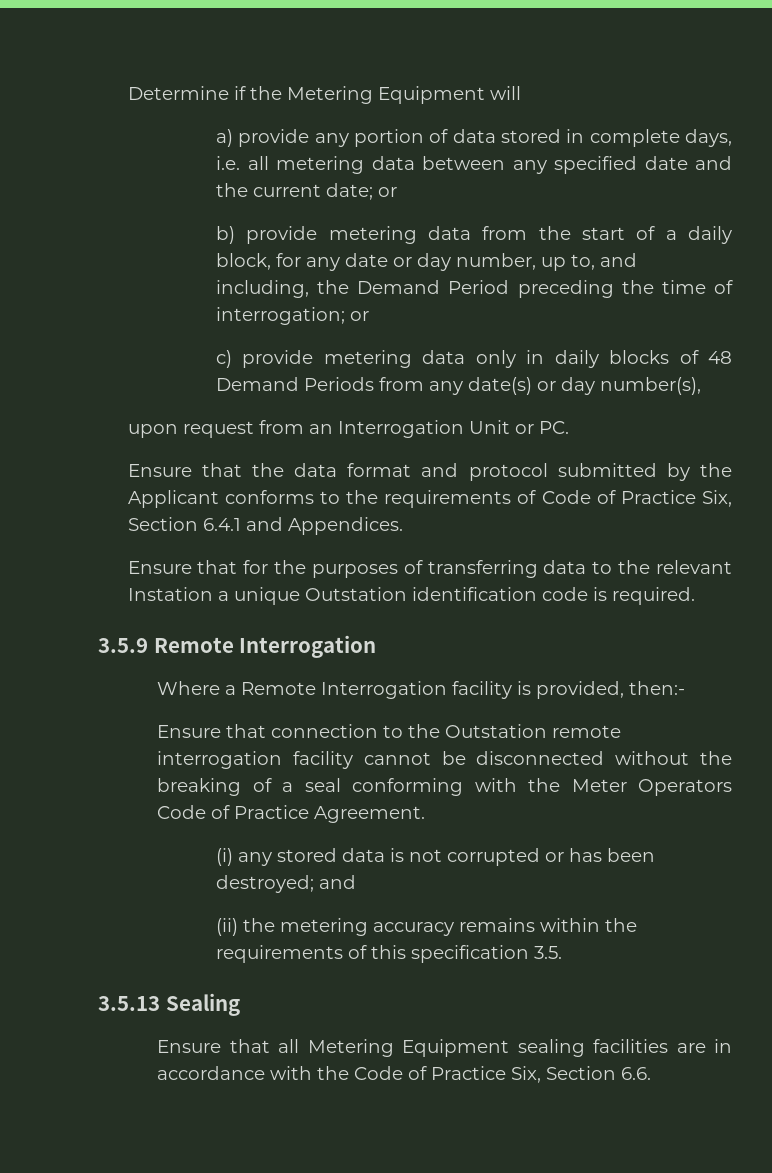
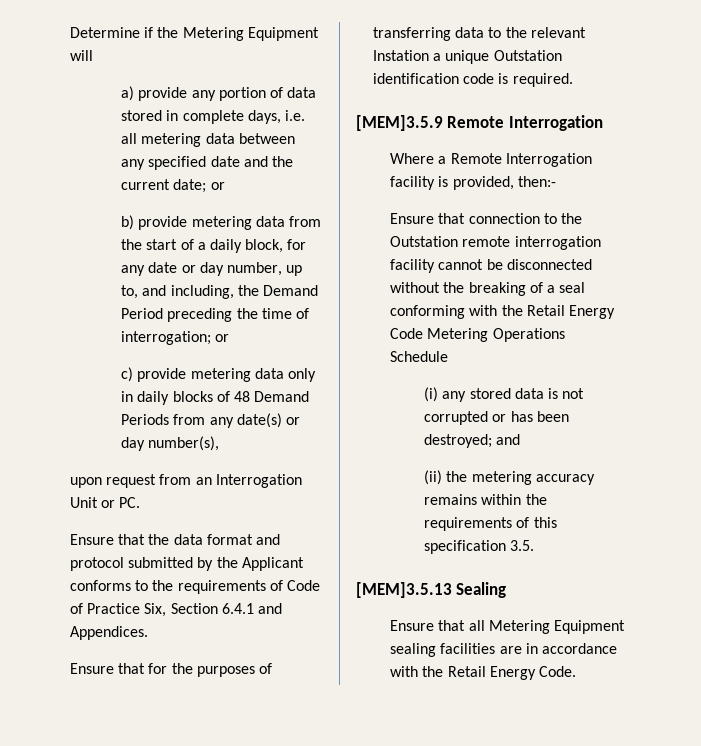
[98,638,148,653] 3.5.9 -> [356,115,443,131] [MEM]3.5.9
[571,779,733,796] [157,805,426,823] Meter Operators Code of Practice Agreement. -> [526,305,615,319] [390,328,565,342] [390,351,449,362] Retail Energy Code Metering Operations Schedule
[98,996,160,1011] 3.5.13 -> [356,582,452,598] [MEM]3.5.13
[354,1066,652,1083] Code of Practice Six, Section 6.6. -> [447,666,576,680] Retail Energy Code.

